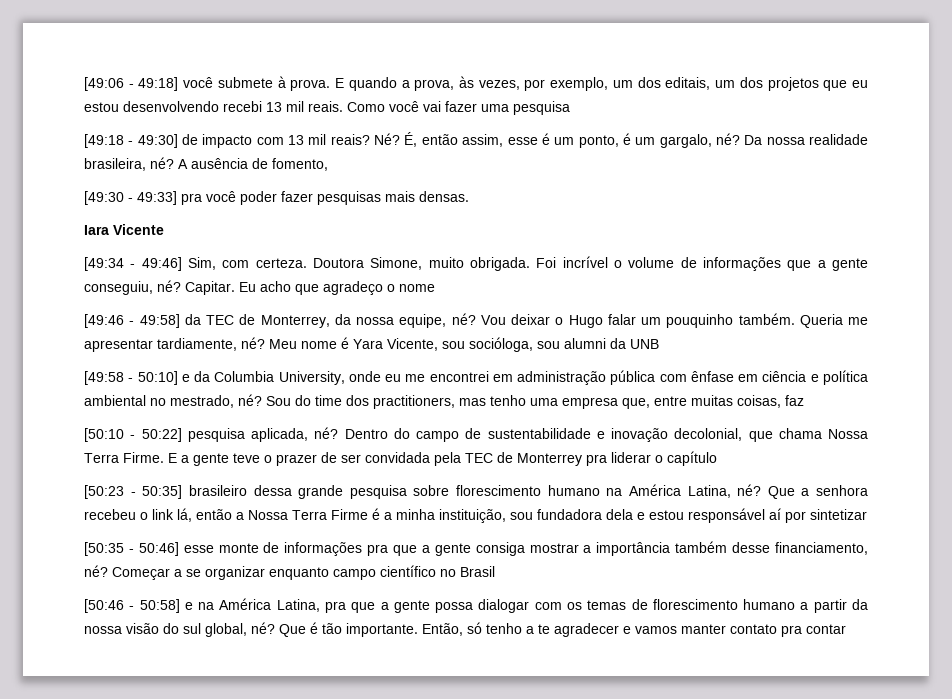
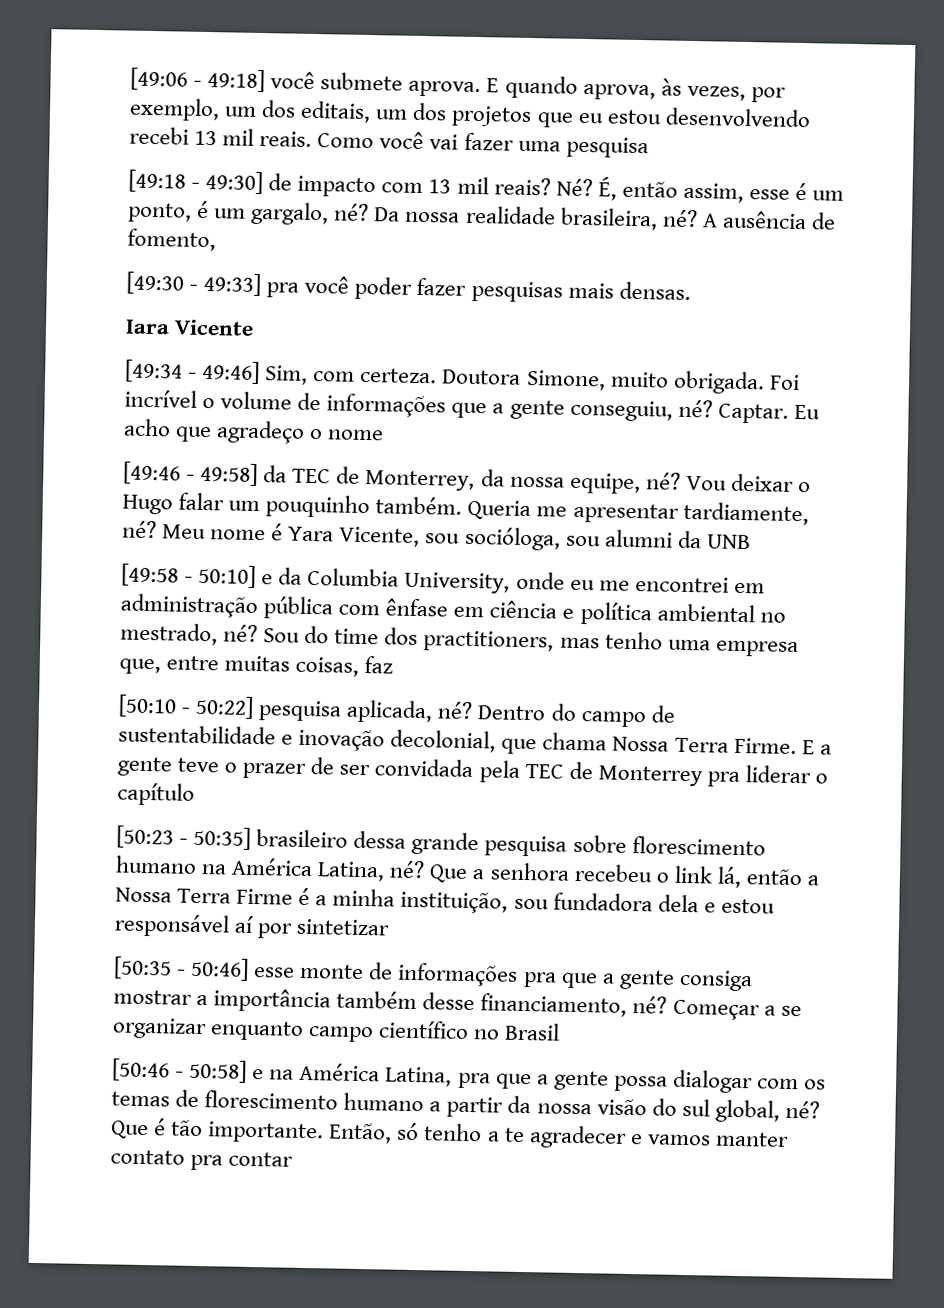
[277,76,455,91] à prova. E quando a prova, -> [408,75,656,101] aprova. E quando aprova,
[185,281,235,295] Capitar. -> [717,403,789,424] Captar.

